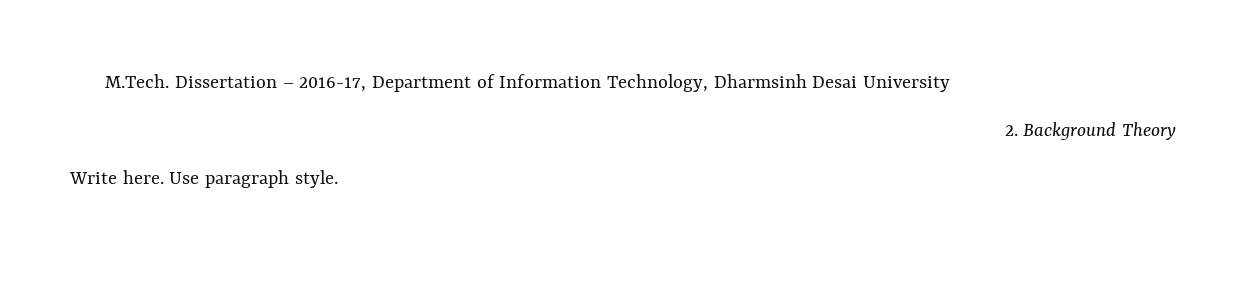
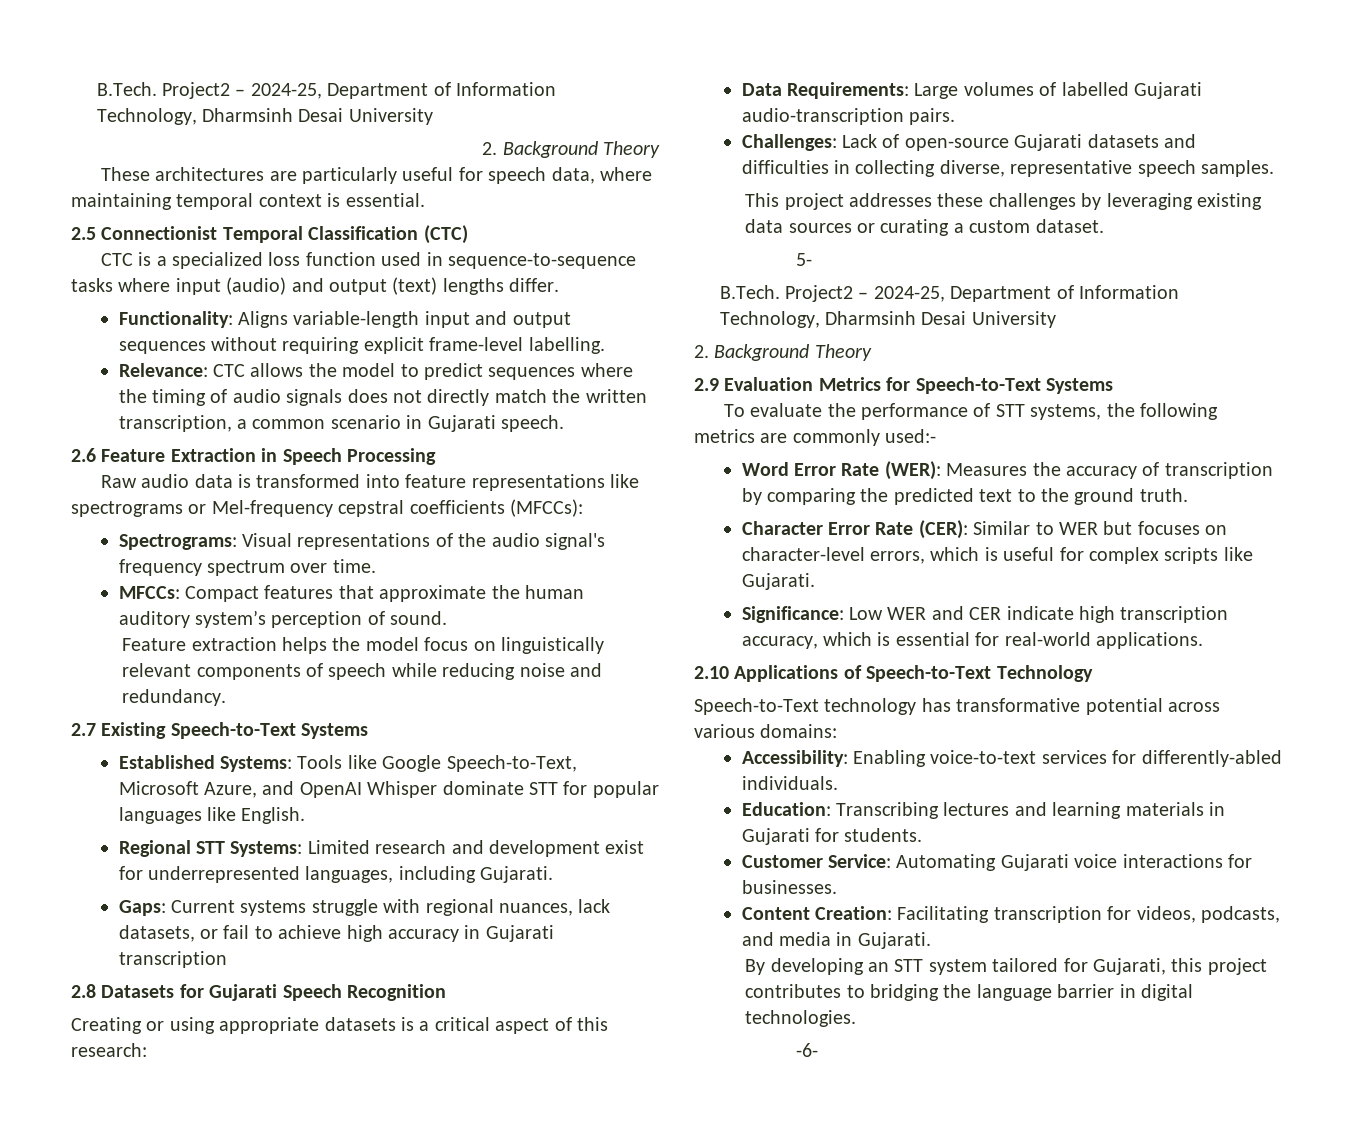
[105,74,367,92] M.Tech. Dissertation – 2016-17, -> [96,82,322,99] B.Tech. Project2 – 2024-25,
[69,170,338,188] Write here. Use paragraph style. -> [100,167,652,184] [71,193,425,210] [71,225,468,244] [100,252,636,269] [71,277,560,295] [118,311,571,328] [118,337,605,354] [118,363,633,380] [118,389,647,406] [118,415,564,432] [71,448,436,465] [100,474,639,491] [71,499,583,517] [118,533,605,550] [118,559,376,576] [118,585,584,602] [118,610,448,628] [122,637,604,654] [122,663,602,680] [122,689,227,706] [71,722,369,739] [118,755,577,772] [118,781,659,798] [118,807,306,824] [118,840,645,857] [118,866,554,883] [118,899,611,916] [118,925,554,942] [118,951,227,968] [71,984,446,1001] [71,1017,608,1034] [71,1043,147,1057] [741,82,1202,99] [741,108,955,125] [741,134,1196,151] [741,160,1274,177] [745,193,1262,210] [745,219,1104,236] [796,253,813,266] [719,285,1179,302] [719,311,1056,328] [694,344,872,361] [694,377,1113,394] [723,403,1218,420] [694,429,937,446] [741,461,1273,480] [741,488,1188,505] [741,520,1228,539] [741,547,1253,564] [741,573,815,590] [741,606,1229,623] [741,632,1203,649] [694,665,1093,682] [694,698,1220,715] [694,724,838,738] [741,750,1282,767] [741,776,838,790] [741,802,1225,819] [741,828,923,845] [741,854,1252,871] [741,880,837,894] [741,906,1280,923] [741,932,931,949] [745,958,1267,975] [745,984,1193,1001] [745,1010,857,1027] [796,1043,819,1057] These architectures are particularly useful for speech data, where maintaining temporal context is essential. // 2.5 Connectionist Temporal Classification (CTC) // CTC is a specialized loss function used in sequence-to-sequence tasks where input (audio) and output (text) lengths differ. // Functionality: Aligns variable-length input and output sequences without requiring explicit frame-level labelling. // Relevance: CTC allows the model to predict sequences where the timing of audio signals does not directly match the written transcription, a common scenario in Gujarati speech. // 2.6 Feature Extraction in Speech Processing // Raw audio data is transformed into feature representations like spectrograms or Mel-frequency cepstral coefficients (MFCCs): // Spectrograms: Visual representations of the audio signal's frequency spectrum over time. // MFCCs: Compact features that approximate the human auditory system’s perception of sound. // Feature extraction helps the model focus on linguistically relevant components of speech while reducing noise and redundancy. // 2.7 Existing Speech-to-Text Systems // Established Systems: Tools like Google Speech-to-Text, Microsoft Azure, and OpenAI Whisper dominate STT for popular languages like English. // Regional STT Systems: Limited research and development exist for underrepresented languages, including Gujarati. // Gaps: Current systems struggle with regional nuances, lack datasets, or fail to achieve high accuracy in Gujarati transcription // 2.8 Datasets for Gujarati Speech Recognition // Creating or using appropriate datasets is a critical aspect of this research: // Data Requirements: Large volumes of labelled Gujarati audio-transcription pairs. // Challenges: Lack of open-source Gujarati datasets and difficulties in collecting diverse, representative speech samples. // This project addresses these challenges by leveraging existing data sources or curating a custom dataset. // 5- // B.Tech. Project2 – 2024-25, Department of Information Technology, Dharmsinh Desai University // 2. Background Theory // 2.9 Evaluation Metrics for Speech-to-Text Systems // To evaluate the performance of STT systems, the following metrics are commonly used:- // Word Error Rate (WER): Measures the accuracy of transcription by comparing the predicted text to the ground truth. // Character Error Rate (CER): Similar to WER but focuses on character-level errors, which is useful for complex scripts like Gujarati. // Significance: Low WER and CER indicate high transcription accuracy, which is essential for real-world applications. // 2.10 Applications of Speech-to-Text Technology // Speech-to-Text technology has transformative potential across various domains: // Accessibility: Enabling voice-to-text services for differently-abled individuals. // Education: Transcribing lectures and learning materials in Gujarati for students. // Customer Service: Automating Gujarati voice interactions for businesses. // Content Creation: Facilitating transcription for videos, podcasts, and media in Gujarati. // By developing an STT system tailored for Gujarati, this project contributes to bridging the language barrier in digital technologies. // -6-

